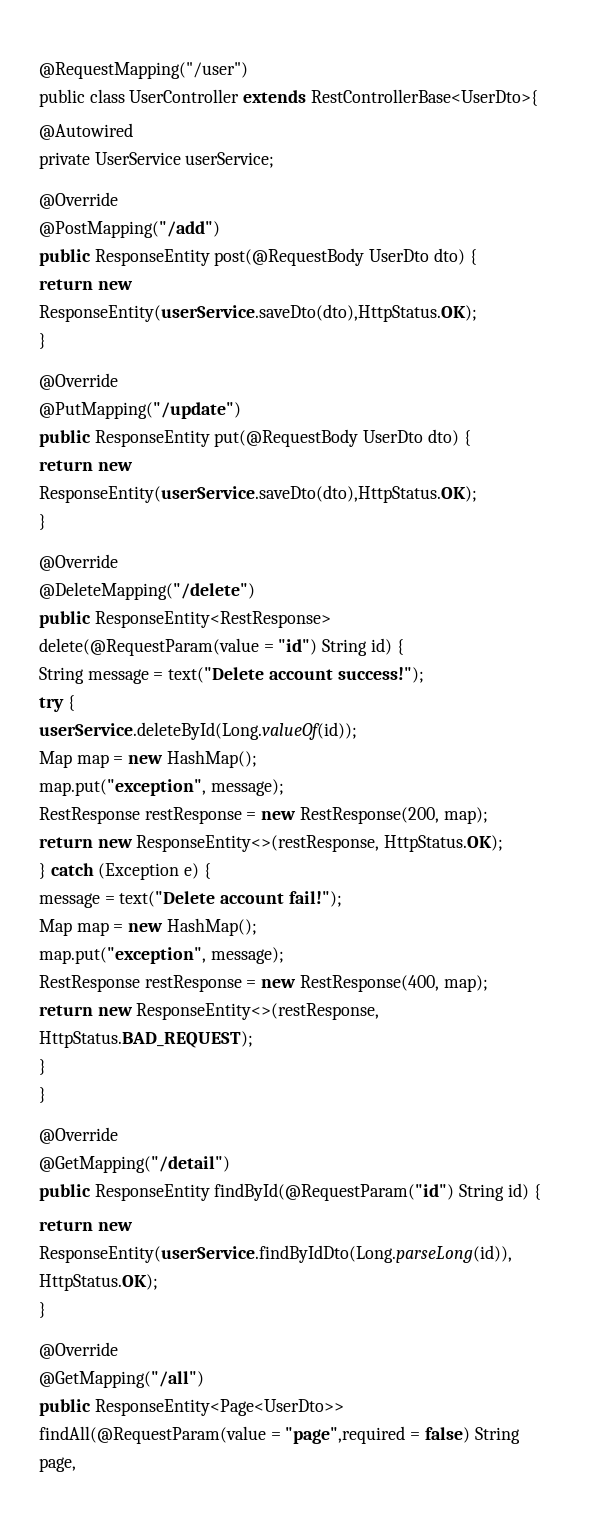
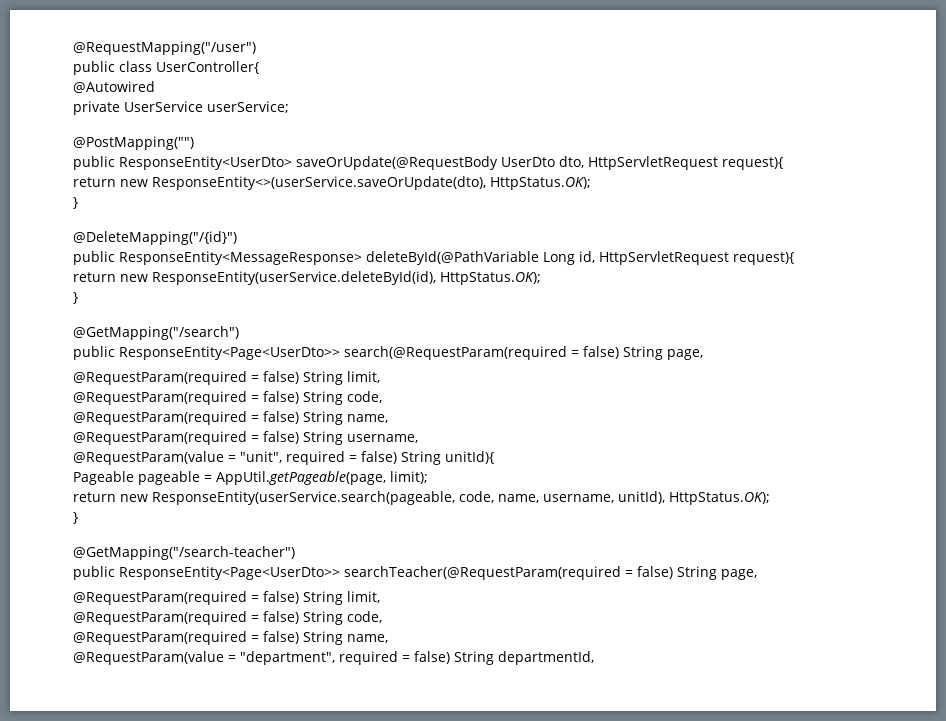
[129,89,538,106] UserController extends RestControllerBase<UserDto>{ -> [156,61,259,74] UserController{
[39,192,118,209] [39,221,220,238] [39,248,477,266] [39,279,133,290] [39,304,477,322] [39,333,46,349] [39,373,118,390] [39,402,241,419] [39,429,471,447] [39,460,133,471] [39,485,477,503] [39,514,46,530] [39,554,118,571] [39,582,255,600] [39,611,331,628] [39,638,404,656] [39,667,424,684] [39,695,75,712] [39,722,357,740] [39,750,257,768] [39,779,284,796] [39,807,488,824] [39,835,504,852] [39,863,211,880] [39,891,342,908] [39,918,257,936] [39,947,284,964] [39,975,488,992] [39,1003,380,1020] [39,1031,253,1048] [39,1059,46,1075] [39,1087,46,1103] [39,1127,118,1144] [39,1156,230,1173] [39,1183,541,1201] [39,1220,133,1231] [39,1245,512,1263] [39,1274,158,1291] [39,1302,46,1318] [39,1342,118,1359] [39,1371,204,1388] [39,1399,344,1416] [39,1426,520,1444] [39,1457,76,1472] @Override // @PostMapping("/add") // public ResponseEntity post(@RequestBody UserDto dto) { // return new ResponseEntity(userService.saveDto(dto),HttpStatus.OK); // } // @Override // @PutMapping("/update") // public ResponseEntity put(@RequestBody UserDto dto) { // return new ResponseEntity(userService.saveDto(dto),HttpStatus.OK); // } // @Override // @DeleteMapping("/delete") // public ResponseEntity<RestResponse> delete(@RequestParam(value = "id") String id) { // String message = text("Delete account success!"); // try { // userService.deleteById(Long.valueOf(id)); // Map map = new HashMap(); // map.put("exception", message); // RestResponse restResponse = new RestResponse(200, map); // return new ResponseEntity<>(restResponse, HttpStatus.OK); // } catch (Exception e) { // message = text("Delete account fail!"); // Map map = new HashMap(); // map.put("exception", message); // RestResponse restResponse = new RestResponse(400, map); // return new ResponseEntity<>(restResponse, HttpStatus.BAD_REQUEST); // } // } // @Override // @GetMapping("/detail") // public ResponseEntity findById(@RequestParam("id") String id) { // return new ResponseEntity(userService.findByIdDto(Long.parseLong(id)), HttpStatus.OK); // } // @Override // @GetMapping("/all") // public ResponseEntity<Page<UserDto>> findAll(@RequestParam(value = "page",required = false) String page, -> [73,136,194,150] [73,156,783,170] [73,176,591,190] [73,197,78,209] [73,231,237,245] [73,251,794,265] [73,271,541,285] [73,292,78,304] [73,326,239,340] [73,346,703,360] [73,371,380,385] [73,391,382,405] [73,411,388,425] [73,431,418,445] [73,451,494,465] [73,471,428,485] [73,491,770,505] [73,512,78,524] [73,546,295,560] [73,566,757,580] [73,591,380,605] [73,611,382,625] [73,631,388,645] [73,651,594,665] @PostMapping("") // public ResponseEntity<UserDto> saveOrUpdate(@RequestBody UserDto dto, HttpServletRequest request){ // return new ResponseEntity<>(userService.saveOrUpdate(dto), HttpStatus.OK); // } // @DeleteMapping("/{id}") // public ResponseEntity<MessageResponse> deleteById(@PathVariable Long id, HttpServletRequest request){ // return new ResponseEntity(userService.deleteById(id), HttpStatus.OK); // } // @GetMapping("/search") // public ResponseEntity<Page<UserDto>> search(@RequestParam(required = false) String page, // @RequestParam(required = false) String limit, // @RequestParam(required = false) String code, // @RequestParam(required = false) String name, // @RequestParam(required = false) String username, // @RequestParam(value = "unit", required = false) String unitId){ // Pageable pageable = AppUtil.getPageable(page, limit); // return new ResponseEntity(userService.search(pageable, code, name, username, unitId), HttpStatus.OK); // } // @GetMapping("/search-teacher") // public ResponseEntity<Page<UserDto>> searchTeacher(@RequestParam(required = false) String page, // @RequestParam(required = false) String limit, // @RequestParam(required = false) String code, // @RequestParam(required = false) String name, // @RequestParam(value = "department", required = false) String departmentId,

